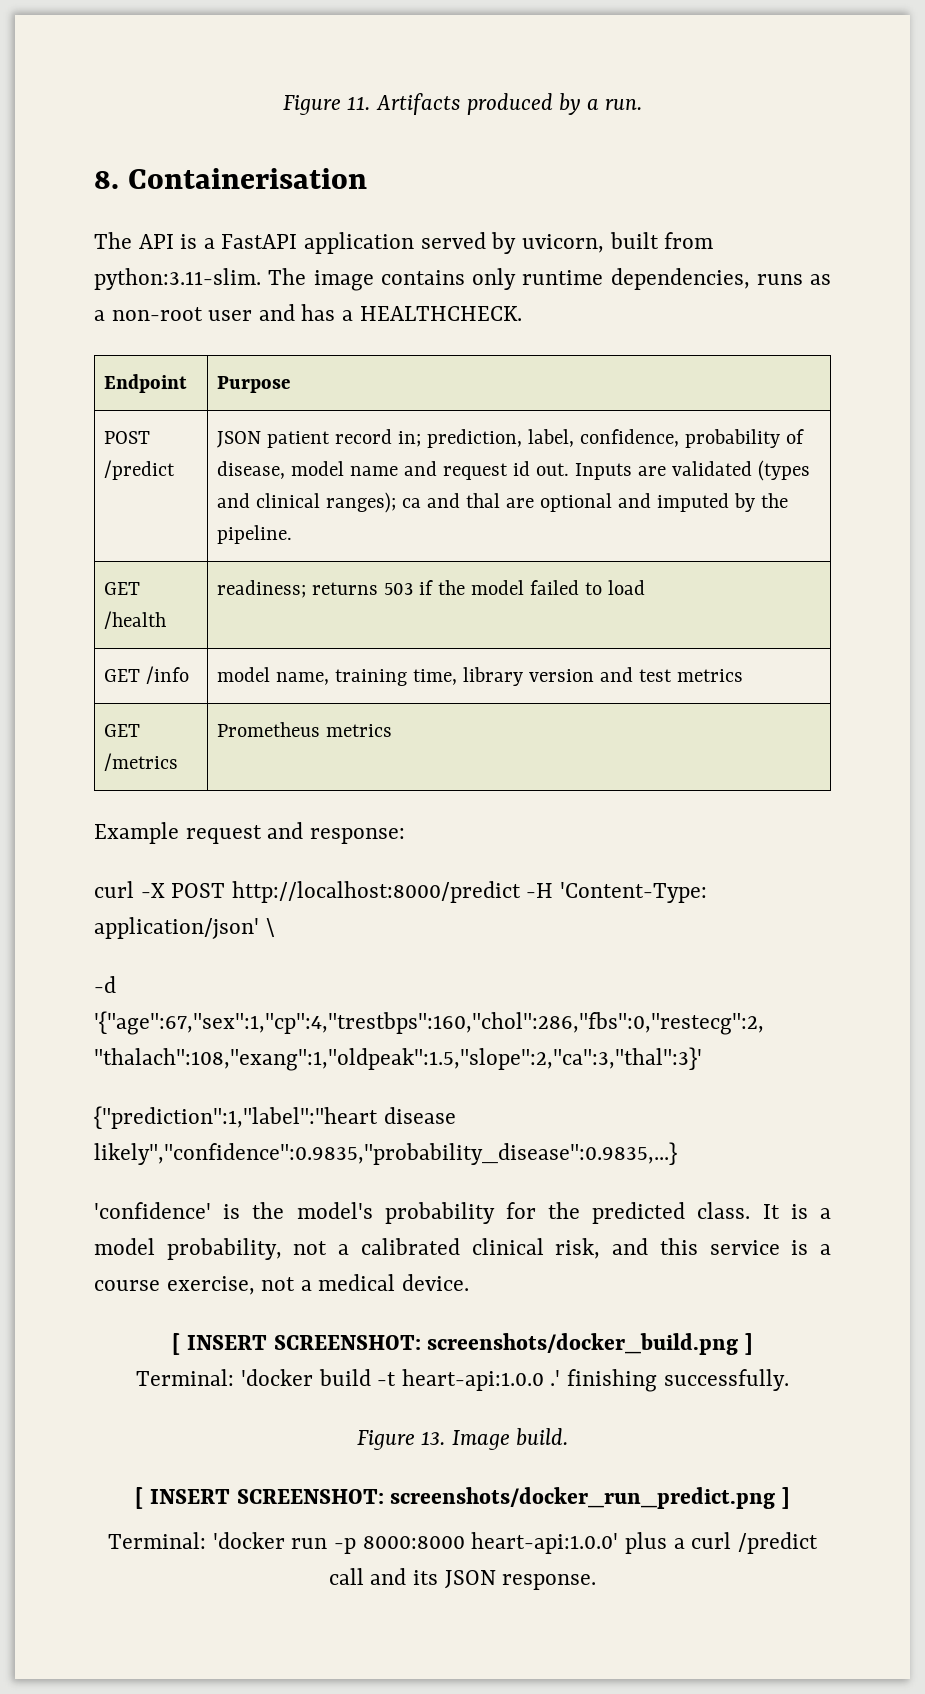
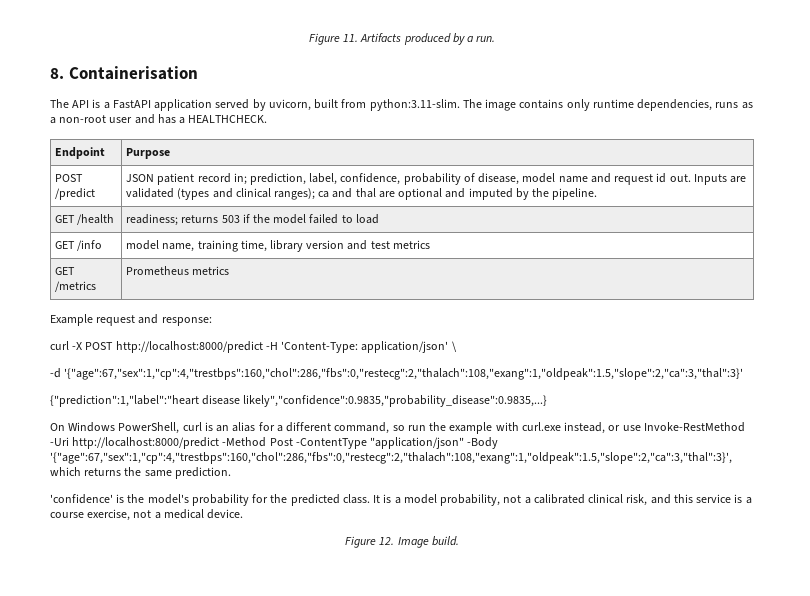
(677, 1153) none -> [50,422,745,434] [50,437,499,449] [50,452,732,464] [50,467,231,479] // On Windows PowerShell, curl is an alias for a different command, so run the example with curl.exe instead, or use Invoke-RestMethod -Uri http://localhost:8000/predict -Method Post -ContentType "application/json" -Body '{"age":67,"sex":1,"cp":4,"trestbps":160,"chol":286,"fbs":0,"restecg":2,"thalach":108,"exang":1,"oldpeak":1.5,"slope":2,"ca":3,"thal":3}', which returns the same prediction.
[172,1333,753,1355] [136,1369,789,1392] [356,1430,446,1450] // [ INSERT SCREENSHOT: screenshots/docker_build.png ] // Terminal: 'docker build -t heart-api:1.0.0 .' finishing successfully. // Figure 13. -> [345,536,395,548] // Figure 12.
[135,1487,790,1509] [108,1532,818,1554] [328,1568,597,1590] // [ INSERT SCREENSHOT: screenshots/docker_run_predict.png ] // Terminal: 'docker run -p 8000:8000 heart-api:1.0.0' plus a curl /predict call and its JSON response. -> (459, 541) none

